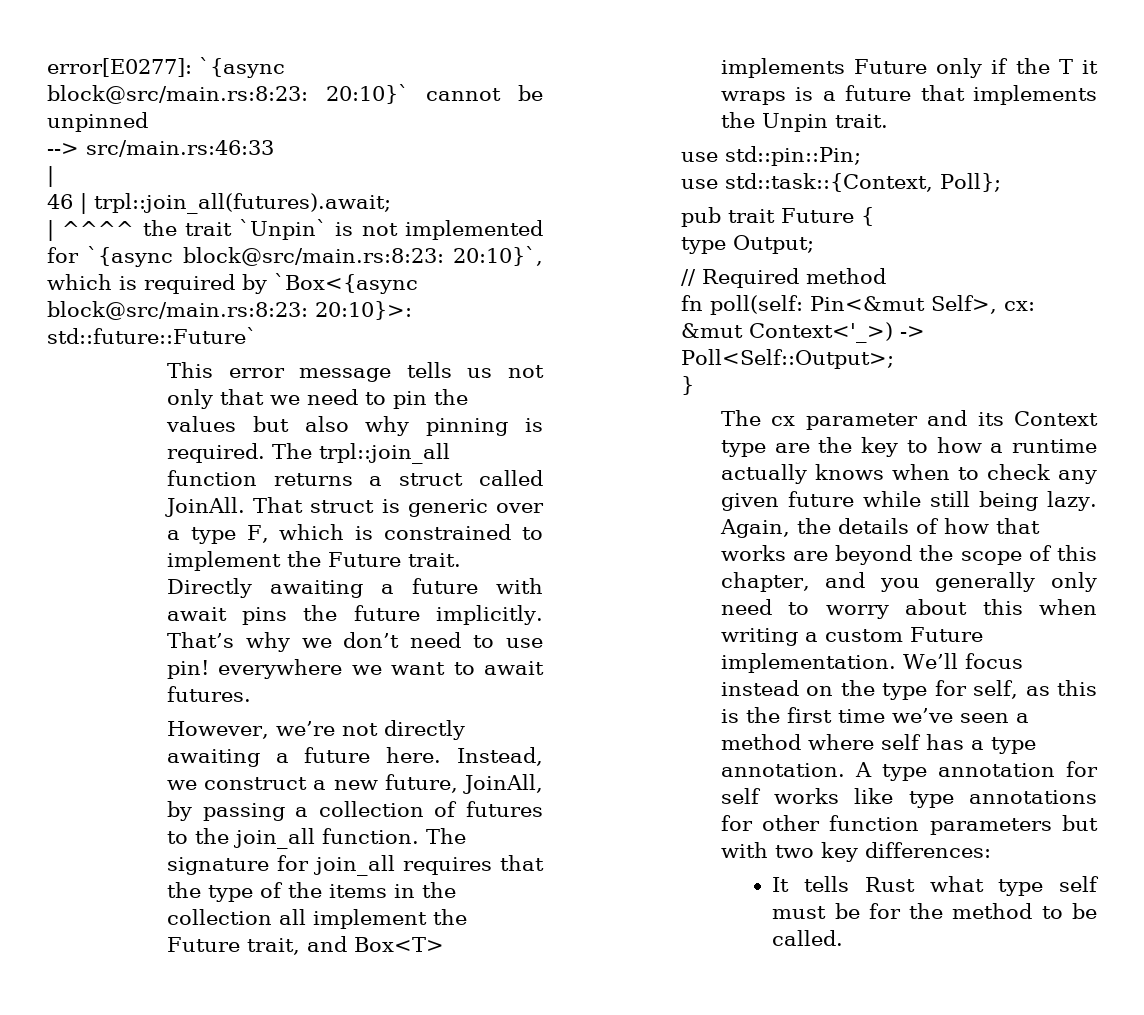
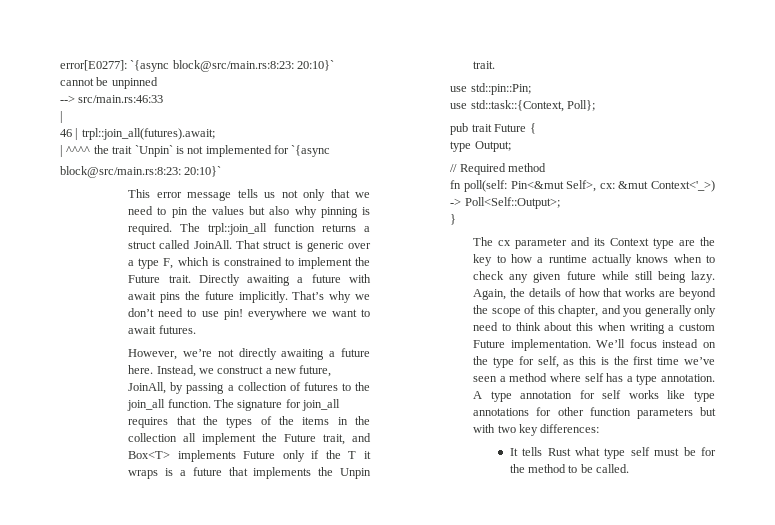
[182,246,543,266] [47,273,418,294] [47,301,412,320] [47,327,257,344] block@src/main.rs:8:23: 20:10}`, which is required by `Box<{async block@src/main.rs:8:23: 20:10}>: std::future::Future` -> [60,166,222,178] // block@src/main.rs:8:23: 20:10}`
[207,885,253,902] type -> [226,417,253,428] types
[825,605,889,619] worry -> [515,322,541,331] think

